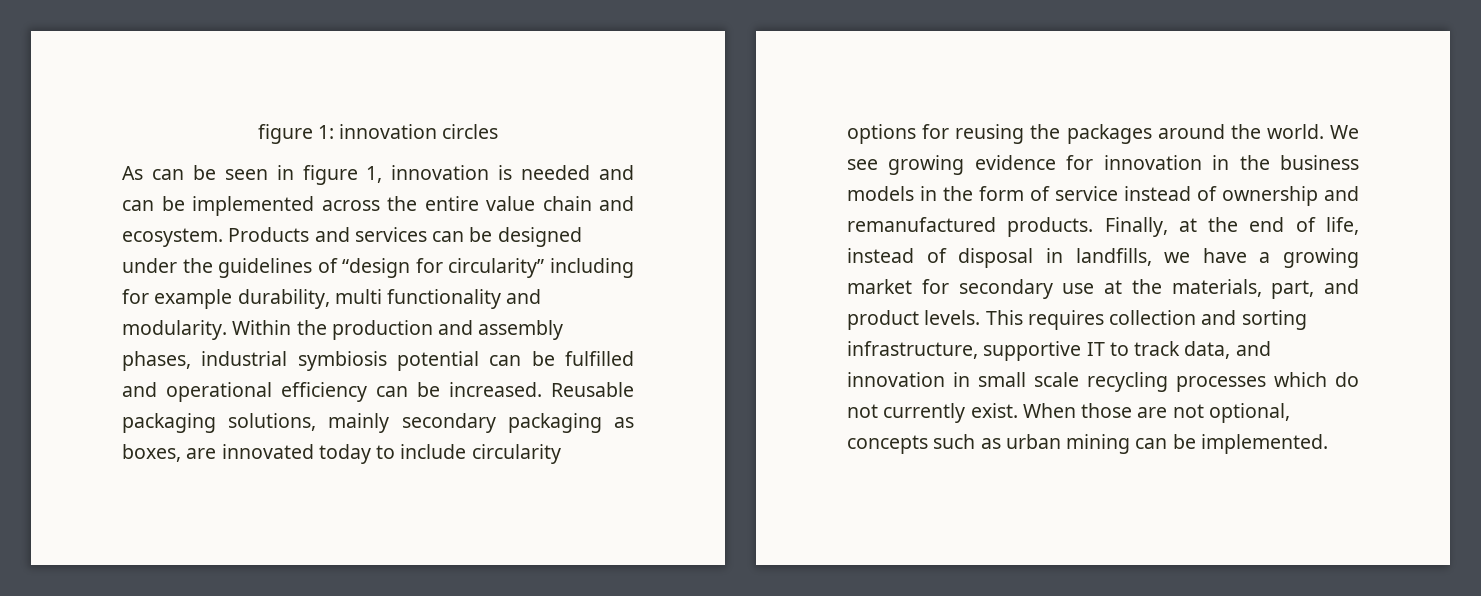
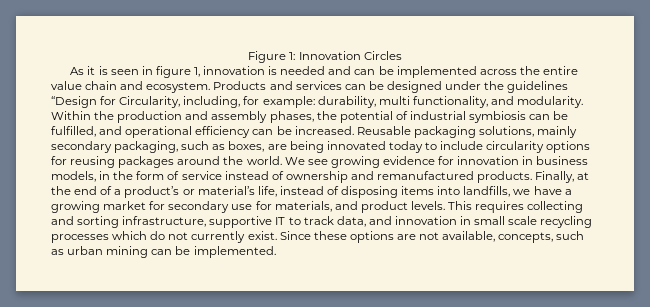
[257,124,499,144] figure 1: innovation circles -> [248,51,402,63] Figure 1: Innovation Circles
[151,165,216,180] can be -> [87,66,108,75] it is
[317,258,634,278] [122,289,233,309] of “design for circularity” including for example -> [51,96,315,108] “Design for Circularity, including, for example:
[387,289,502,309] functionality -> [412,96,488,108] functionality,
(191, 361) none -> [316,111,408,123] the potential of
[396,351,634,371] potential can be fulfilled -> [529,111,569,120] [51,126,96,137] can be fulfilled,
[507,413,602,433] packaging -> [114,141,210,153] packaging, such
(217, 453) none -> [289,141,324,153] being
[1030,124,1061,139] the -> (116, 162) none
[1239,155,1359,170] [847,186,914,201] the business models -> [536,156,589,165] [51,171,96,182] business models,
[1326,217,1359,235] [847,248,1063,268] life, instead of disposal in -> [114,186,461,198] a product’s or material’s life, instead of disposing items into
[1104,279,1315,299] at the materials, part, -> [255,201,332,212] for materials,
[1109,310,1197,325] collection -> [527,201,584,213] collecting
[1022,403,1290,423] [847,435,928,454] When those are not optional, concepts -> [279,231,554,243] Since these options are not available, concepts,

